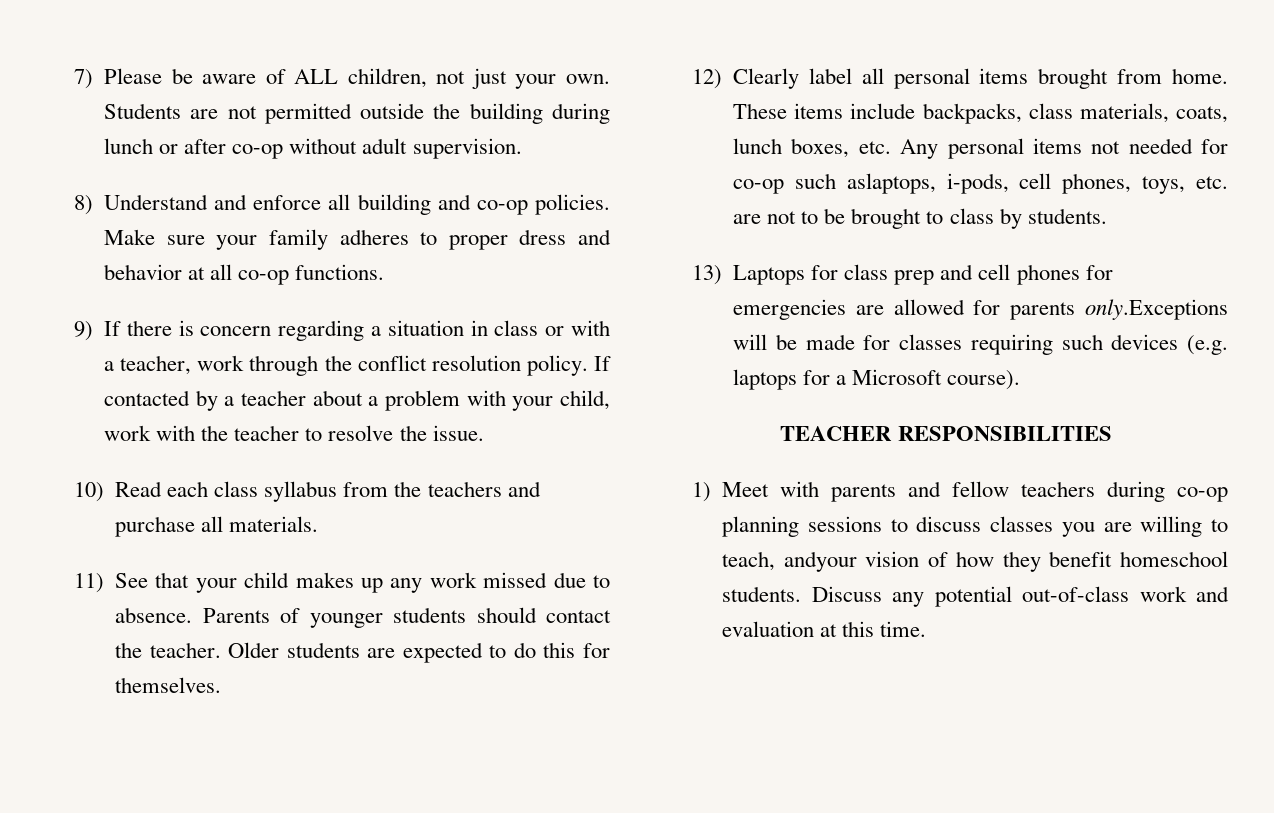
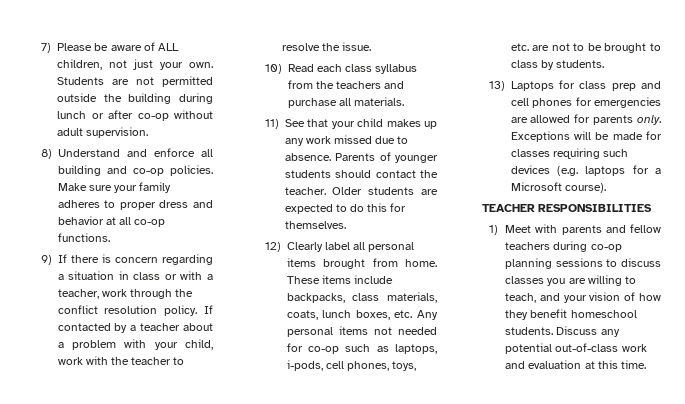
[846,173,936,194] aslaptops, -> [376,344,437,354] as laptops,
[1085,299,1228,320] only.Exceptions -> [637,115,661,125] [510,131,570,142] only. Exceptions
[783,551,857,572] andyour -> [539,293,587,303] and your

